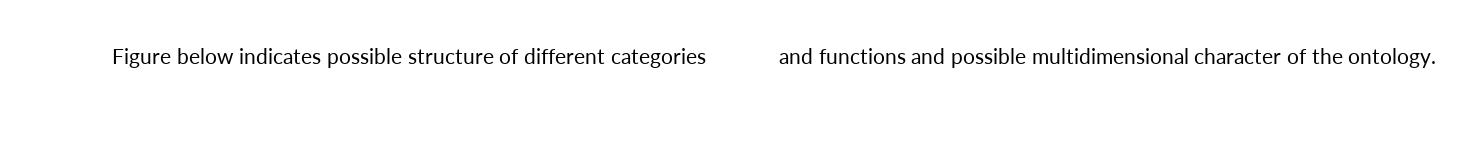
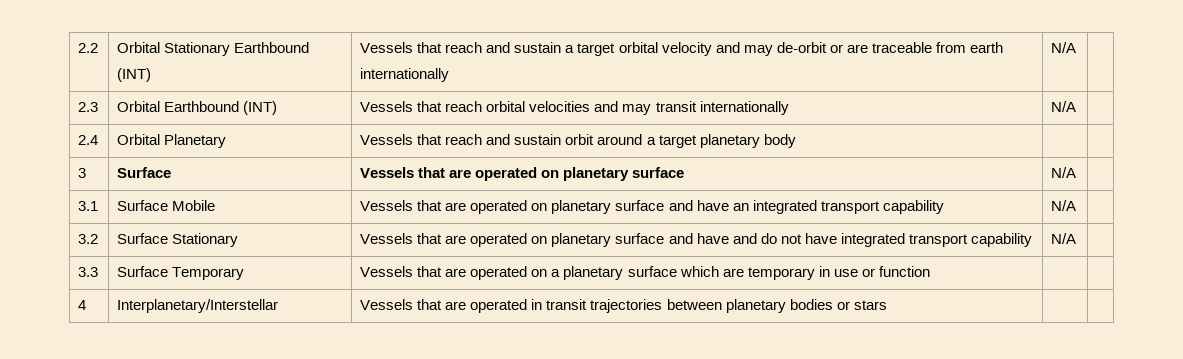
[112,48,1437,68] Figure below indicates possible structure of different categories and functions and possible multidimensional character of the ontology. -> [78,43,99,53] [117,42,310,56] [117,68,152,82] [360,42,1003,56] [360,68,450,82] [1051,42,1077,53] [78,102,99,112] [117,101,278,115] [360,101,789,115] [1051,101,1077,112] [78,135,99,145] [117,134,227,148] [360,134,796,148] [78,168,87,178] [117,167,172,178] [360,167,685,181] [1051,167,1077,178] [78,201,99,211] [117,200,216,211] [360,200,944,214] [1051,200,1077,211] [78,234,99,244] [117,233,239,247] [360,233,1032,247] [1051,233,1077,244] [78,267,99,277] [117,266,245,280] [360,266,930,280] [78,300,87,310] [117,299,279,313] [360,299,887,313] 2.2 | Orbital Stationary Earthbound (INT) | Vessels that reach and sustain a target orbital velocity and may de-orbit or are traceable from earth internationally | N/A | // 2.3 | Orbital Earthbound (INT) | Vessels that reach orbital velocities and may transit internationally | N/A | // 2.4 | Orbital Planetary | Vessels that reach and sustain orbit around a target planetary body | | // 3 | Surface | Vessels that are operated on planetary surface | N/A | // 3.1 | Surface Mobile | Vessels that are operated on planetary surface and have an integrated transport capability | N/A | // 3.2 | Surface Stationary | Vessels that are operated on planetary surface and have and do not have integrated transport capability | N/A | // 3.3 | Surface Temporary | Vessels that are operated on a planetary surface which are temporary in use or function | | // 4 | Interplanetary/Interstellar | Vessels that are operated in transit trajectories between planetary bodies or stars | |

